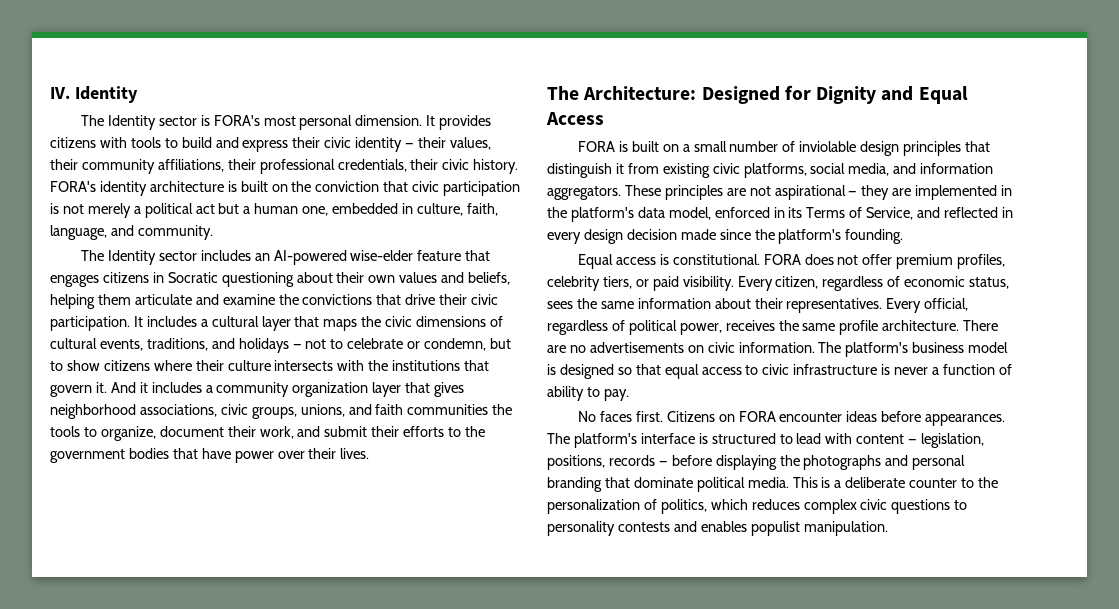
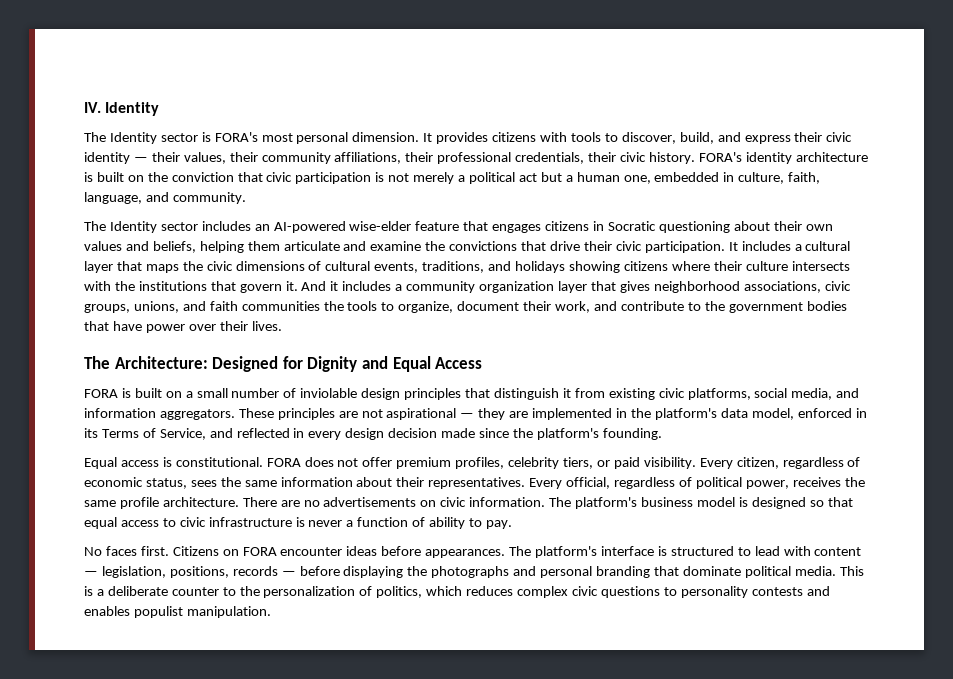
[181,137,212,148] build -> [621,132,714,144] discover, build,
[292,338,512,351] [50,360,100,371] — not to celebrate or condemn, but to show -> [568,261,620,273] showing
[324,426,445,437] submit their efforts -> [620,301,684,311] contribute

